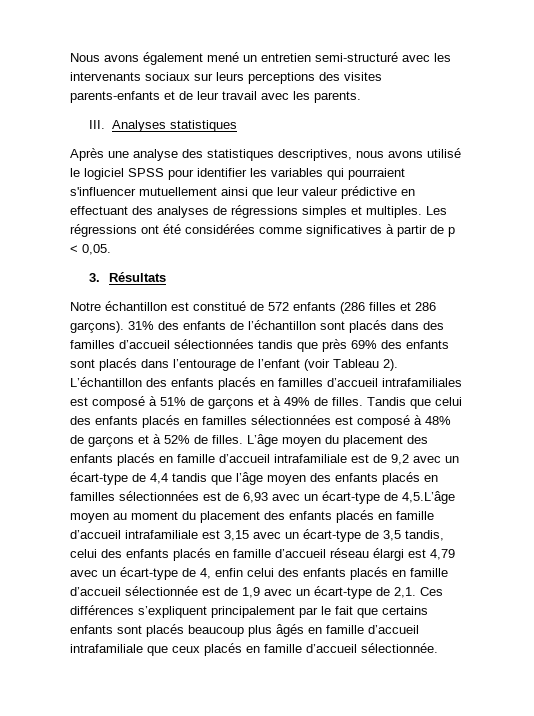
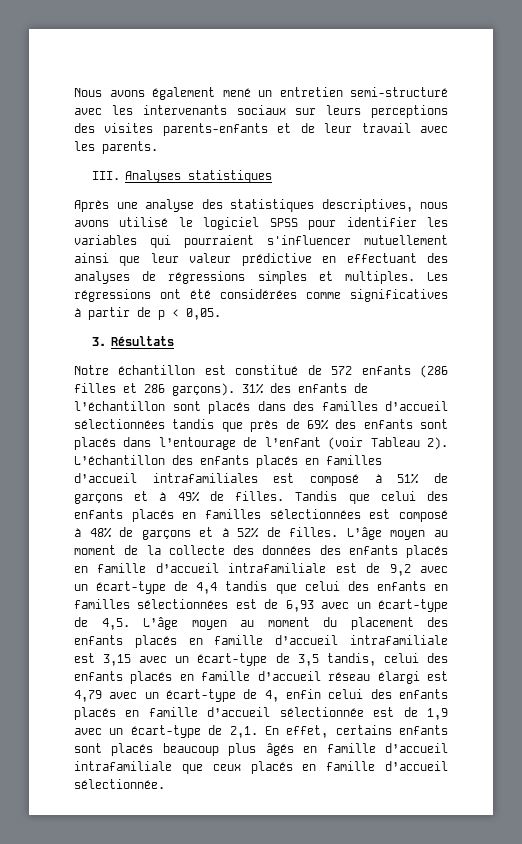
(347, 345) none -> [285,419,300,429] de
[325,435,403,447] du placement -> [434,530,448,537] [74,545,312,555] au moment de la collecte des données
[236,472,420,485] l’âge moyen des enfants placés -> [304,581,426,591] celui des enfants
[402,491,455,504] 4,5.L’âge -> [101,617,178,630] 4,5. L’âge
[420,587,443,596] [70,605,378,618] Ces différences s’expliquent principalement par le fait que -> [264,725,329,738] En effet,

